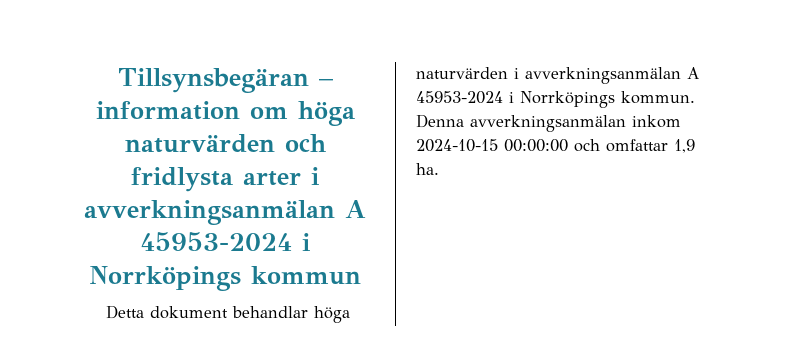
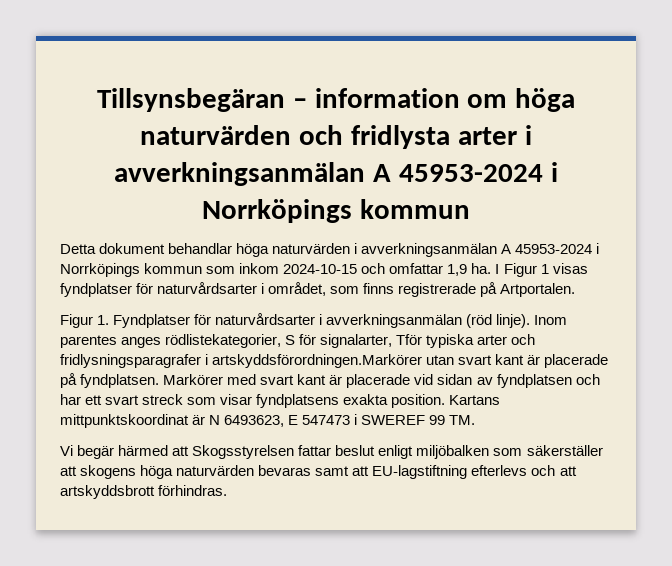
[621,91,695,104] [416,114,626,132] kommun. Denna avverkningsanmälan -> [144,263,236,274] kommun som
[504,139,568,152] 00:00:00 -> (358, 269) none
(439, 169) none -> [495,263,588,277] [60,282,576,297] [60,313,568,328] [60,334,536,348] [60,354,609,368] [60,373,600,388] [60,394,501,408] [60,414,476,428] [60,445,603,459] [60,465,577,479] [60,485,228,499] I Figur 1 visas fyndplatser för naturvårdsarter i området, som finns registrerade på Artportalen. // Figur 1. Fyndplatser för naturvårdsarter i avverkningsanmälan (röd linje). Inom parentes anges rödlistekategorier, S för signalarter, Tför typiska arter och fridlysningsparagrafer i artskyddsförordningen.Markörer utan svart kant är placerade på fyndplatsen. Markörer med svart kant är placerade vid sidan av fyndplatsen och har ett svart streck som visar fyndplatsens exakta position. Kartans mittpunktskoordinat är N 6493623, E 547473 i SWEREF 99 TM. // Vi begär härmed att Skogsstyrelsen fattar beslut enligt miljöbalken som säkerställer att skogens höga naturvärden bevaras samt att EU-lagstiftning efterlevs och att artskyddsbrott förhindras.

